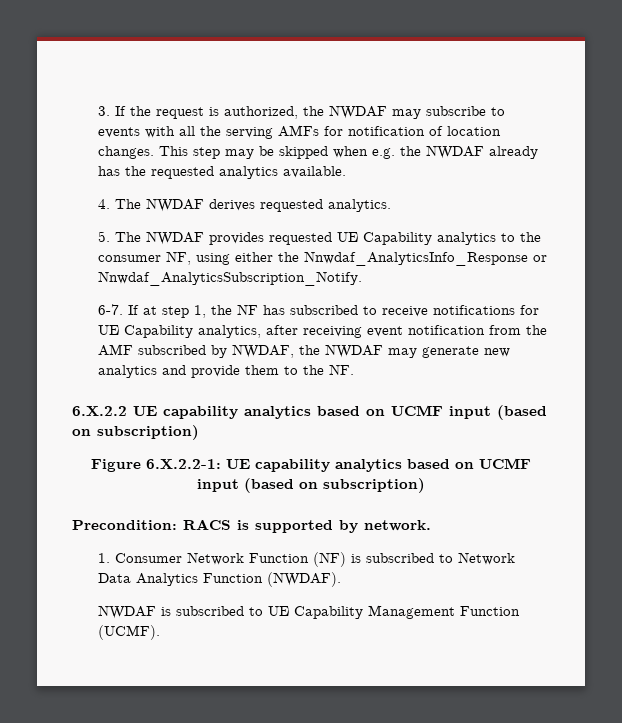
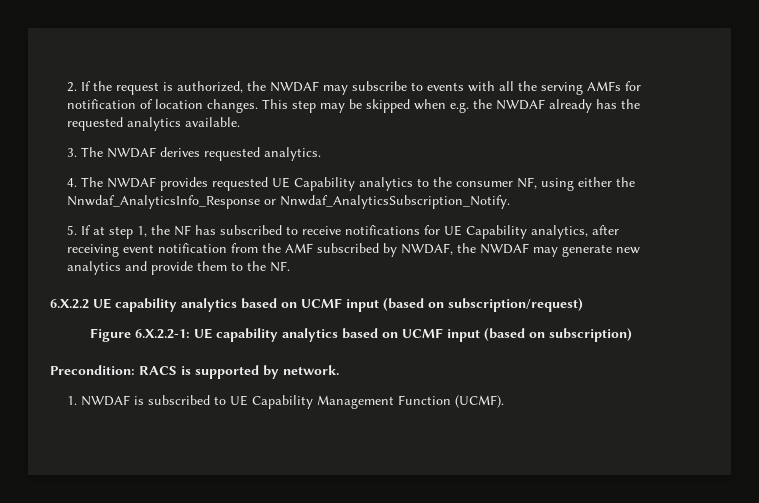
[97,106,110,116] 3. -> [67,82,78,92] 2.
[97,199,110,209] 4. -> [67,148,78,157] 3.
[97,231,110,242] 5. -> [67,178,78,187] 4.
[97,304,123,315] 6-7. -> [67,225,78,235] 5.
[97,425,199,440] subscription) -> [448,298,583,312] subscription/request)
[114,552,515,567] [97,572,341,587] Consumer Network Function (NF) is subscribed to Network Data Analytics Function (NWDAF). // -> (78, 400) none

